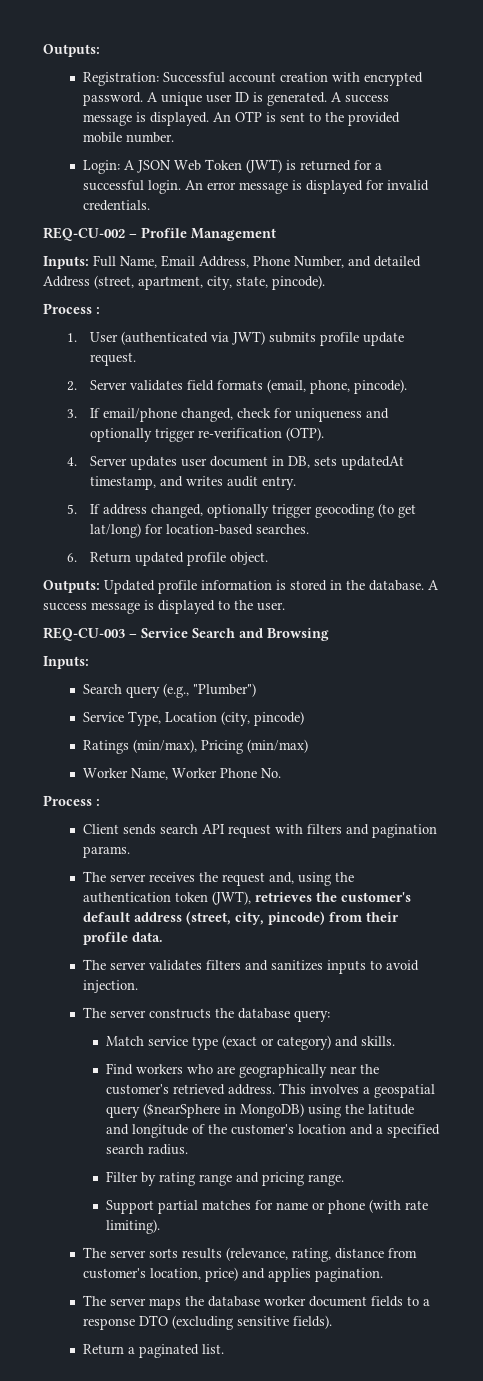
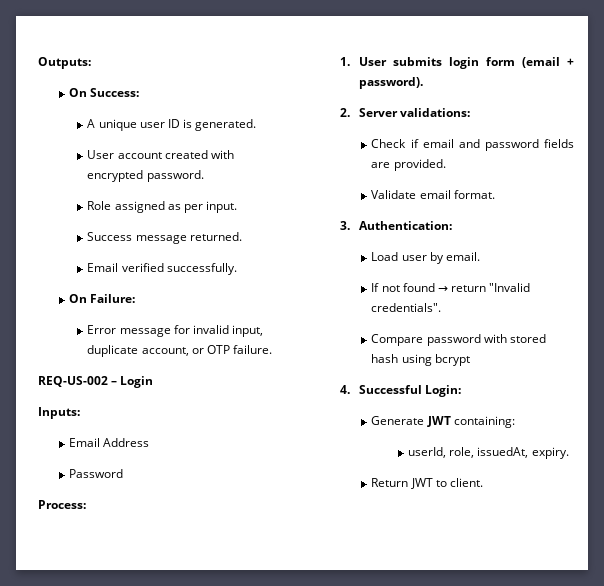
[82,72,423,86] [82,92,143,106] Registration: Successful account creation with encrypted password. -> [69,88,140,97] On Success: //
[330,92,389,103] [82,111,400,126] [82,132,174,143] [82,159,382,174] [82,180,429,194] [82,200,150,211] [43,227,276,241] [43,255,421,269] [43,275,325,290] [43,303,100,314] [66,331,405,346] [90,352,137,366] [66,379,408,394] [66,408,390,422] [90,427,325,442] [66,456,405,470] [90,476,297,490] [66,503,417,518] [90,523,310,538] [66,552,269,566] [43,580,439,594] [43,600,285,614] [43,627,329,641] [43,656,89,669] [82,683,256,698] [82,711,304,726] [82,739,308,754] [82,768,281,780] [43,795,100,806] [82,824,437,838] [82,846,130,858] [82,871,354,886] [82,891,411,905] [82,911,399,925] [82,932,163,945] [82,959,419,974] [82,980,138,993] [82,1007,330,1022] [106,1035,396,1050] [106,1063,380,1078] [106,1083,436,1098] [106,1103,415,1118] [106,1124,441,1138] [106,1144,189,1155] [106,1171,345,1186] [106,1199,429,1214] [106,1219,161,1234] [82,1247,417,1262] [82,1267,383,1282] [82,1295,430,1310] [82,1315,332,1330] [82,1344,224,1358] A success message is displayed. An OTP is sent to the provided mobile number. // Login: A JSON Web Token (JWT) is returned for a successful login. An error message is displayed for invalid credentials. // REQ-CU-002 – Profile Management // Inputs: Full Name, Email Address, Phone Number, and detailed Address (street, apartment, city, state, pincode). // Process : // 1. User (authenticated via JWT) submits profile update request. // 2. Server validates field formats (email, phone, pincode). // 3. If email/phone changed, check for uniqueness and optionally trigger re-verification (OTP). // 4. Server updates user document in DB, sets updatedAt timestamp, and writes audit entry. // 5. If address changed, optionally trigger geocoding (to get lat/long) for location-based searches. // 6. Return updated profile object. // Outputs: Updated profile information is stored in the database. A success message is displayed to the user. // REQ-CU-003 – Service Search and Browsing // Inputs: // Search query (e.g., "Plumber") // Service Type, Location (city, pincode) // Ratings (min/max), Pricing (min/max) // Worker Name, Worker Phone No. // Process : // Client sends search API request with filters and pagination params. // The server receives the request and, using the authentication token (JWT), retrieves the customer's default address (street, city, pincode) from their profile data. // The server validates filters and sanitizes inputs to avoid injection. // The server constructs the database query: // Match service type (exact or category) and skills. // Find workers who are geographically near the customer's retrieved address. This involves a geospatial query ($nearSphere in MongoDB) using the latitude and longitude of the customer's location and a specified search radius. // Filter by rating range and pricing range. // Support partial matches for name or phone (with rate limiting). // The server sorts results (relevance, rating, distance from customer's location, price) and applies pagination. // The server maps the database worker document fields to a response DTO (excluding sensitive fields). // Return a paginated list. -> [87,150,234,159] [87,170,204,182] [87,201,237,213] [87,232,242,244] [87,263,237,275] [69,294,136,303] [87,325,263,337] [87,345,272,357] [38,376,154,388] [38,407,80,419] [69,438,150,447] [69,469,124,478] [38,500,86,509] [340,57,574,69] [358,77,423,89] [340,108,470,117] [371,139,574,151] [371,159,446,171] [371,190,495,199] [340,221,452,230] [371,252,480,264] [371,283,530,292] [371,303,442,312] [371,334,546,346] [371,354,470,366] [340,385,461,397] [371,416,515,428] [408,447,569,459] [371,478,483,489] // User account created with encrypted password. // Role assigned as per input. // Success message returned. // Email verified successfully. // On Failure: // Error message for invalid input, duplicate account, or OTP failure. // REQ-US-002 – Login // Inputs: // Email Address // Password // Process: // 1. User submits login form (email + password). // 2. Server validations: // Check if email and password fields are provided. // Validate email format. // 3. Authentication: // Load user by email. // If not found → return "Invalid credentials". // Compare password with stored hash using bcrypt // 4. Successful Login: // Generate JWT containing: // userId, role, issuedAt, expiry. // Return JWT to client.

